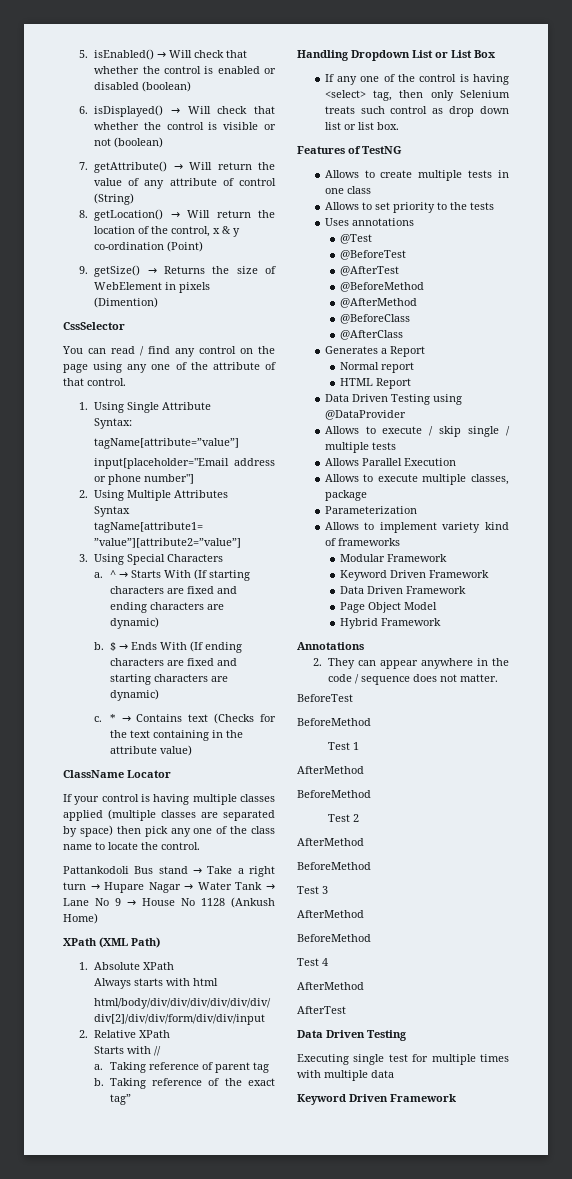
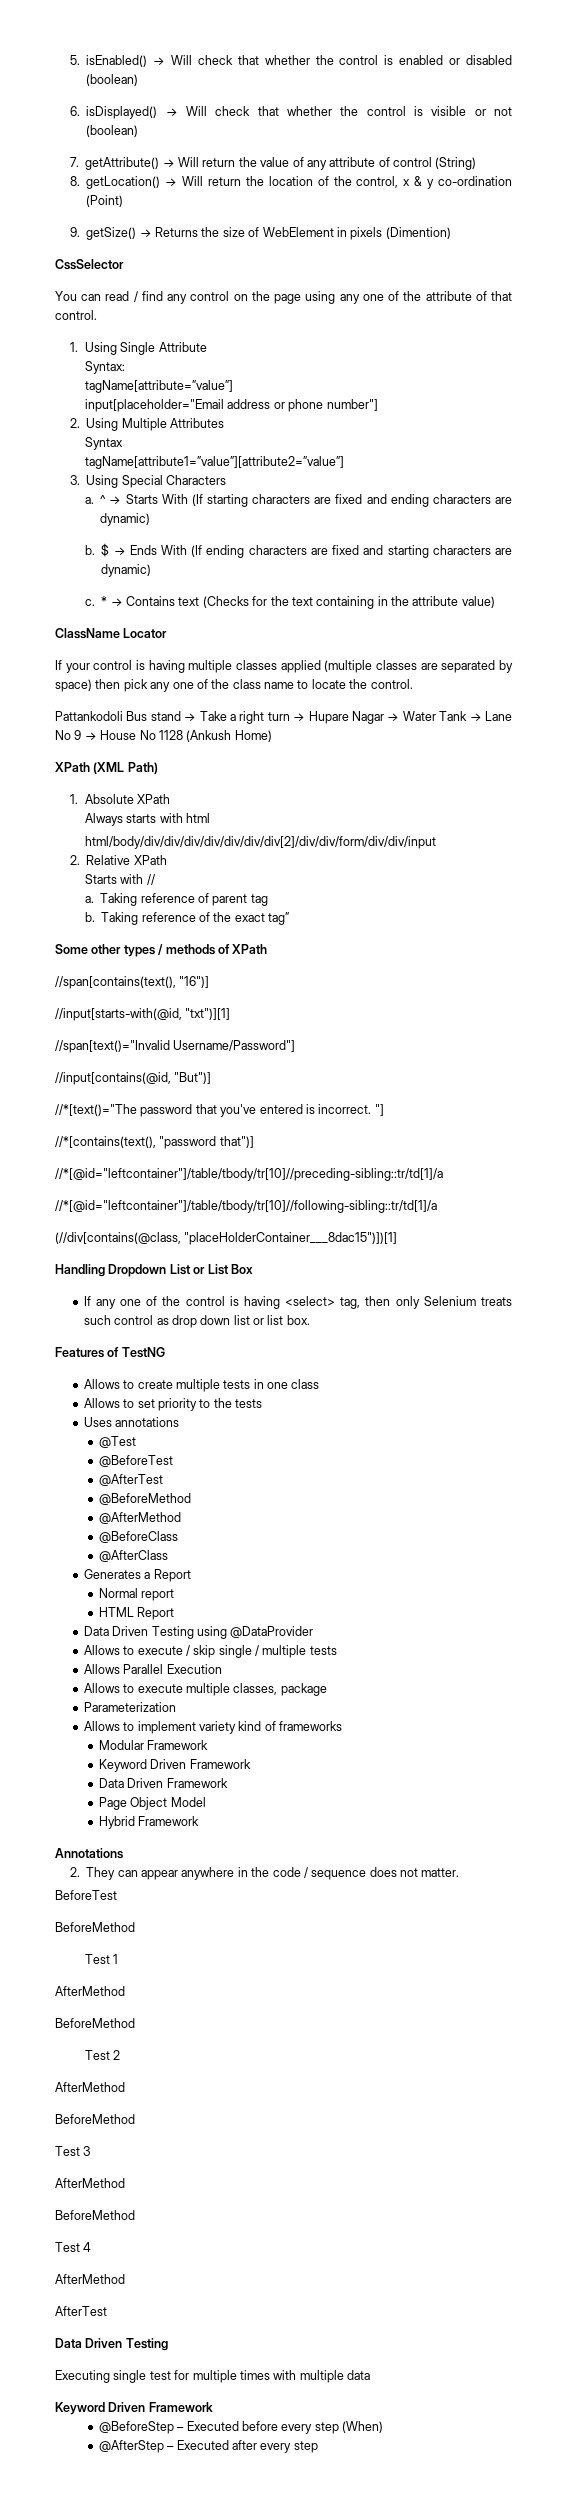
(131, 1099) none -> [55,944,268,957] [55,976,210,989] [55,1008,231,1021] [55,1040,296,1053] [55,1072,212,1085] [55,1104,384,1117] [55,1136,254,1149] [55,1168,443,1181] [55,1200,437,1213] [55,1232,398,1245] // Some other types / methods of XPath // //span[contains(text(), "16")] // //input[starts-with(@id, "txt")][1] // //span[text()="Invalid Username/Password"] // //input[contains(@id, "But")] // //*[text()="The password that you've entered is incorrect. "] // //*[contains(text(), "password that")] // //*[@id="leftcontainer"]/table/tbody/tr[10]//preceding-sibling::tr/td[1]/a // //*[@id="leftcontainer"]/table/tbody/tr[10]//following-sibling::tr/td[1]/a // (//div[contains(@class, "placeHolderContainer___8dac15")])[1]
(456, 1098) none -> [98,2421,384,2434] [98,2440,318,2453] // @BeforeStep – Executed before every step (When) // @AfterStep – Executed after every step

